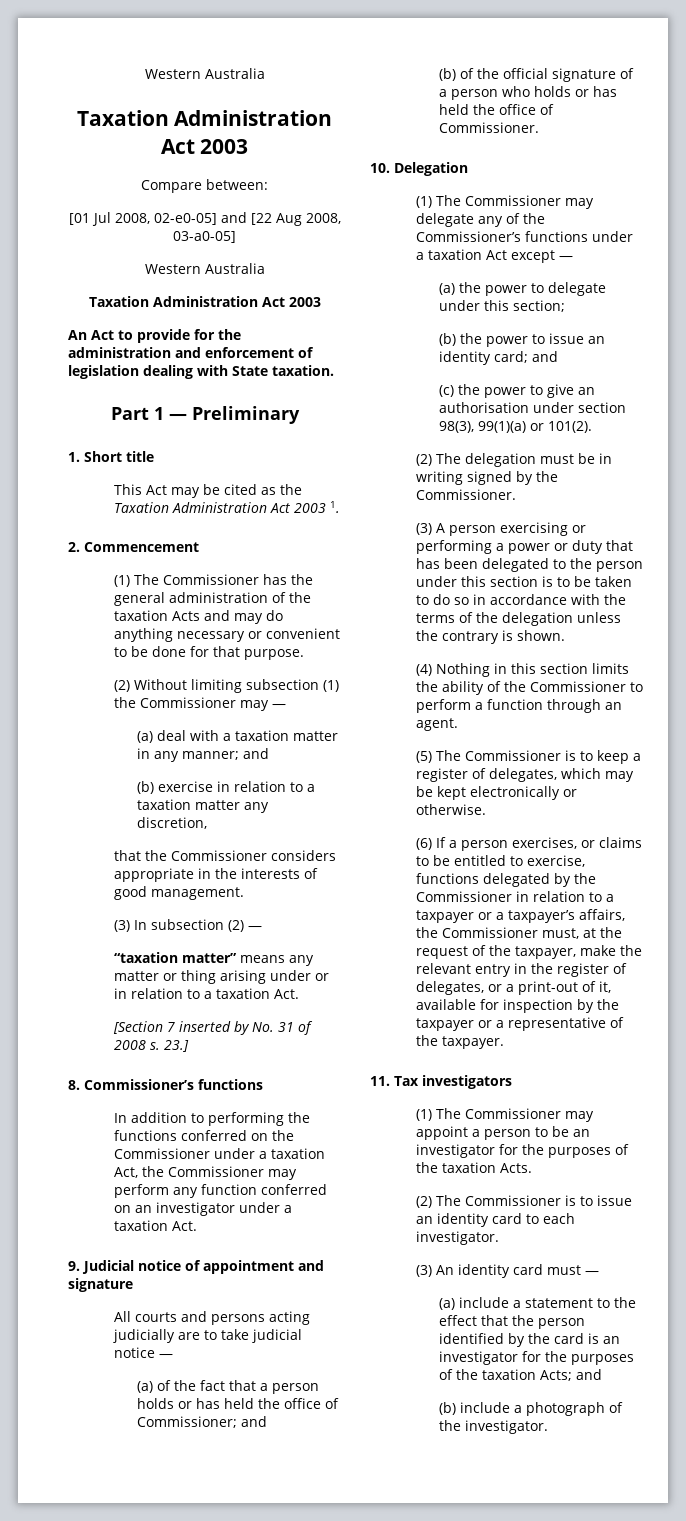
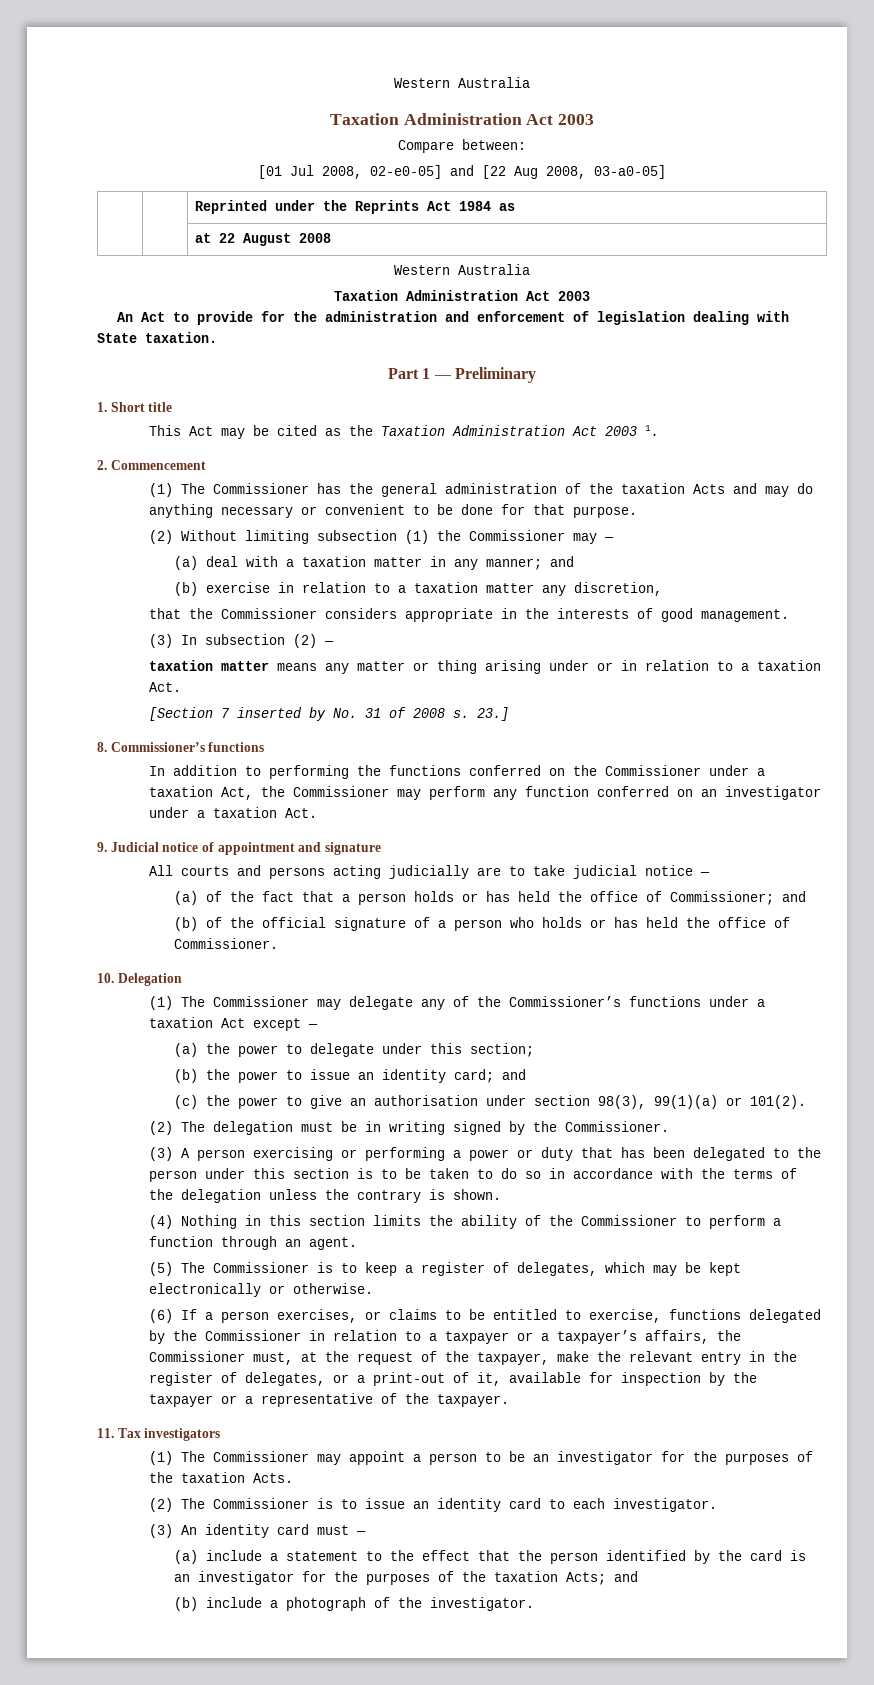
(236, 237) none -> [194,200,515,214] [194,233,331,246] // | | Reprinted under the Reprints Act 1984 as // | | at 22 August 2008
[113,952,237,963] “taxation matter” -> [148,660,269,671] taxation matter

